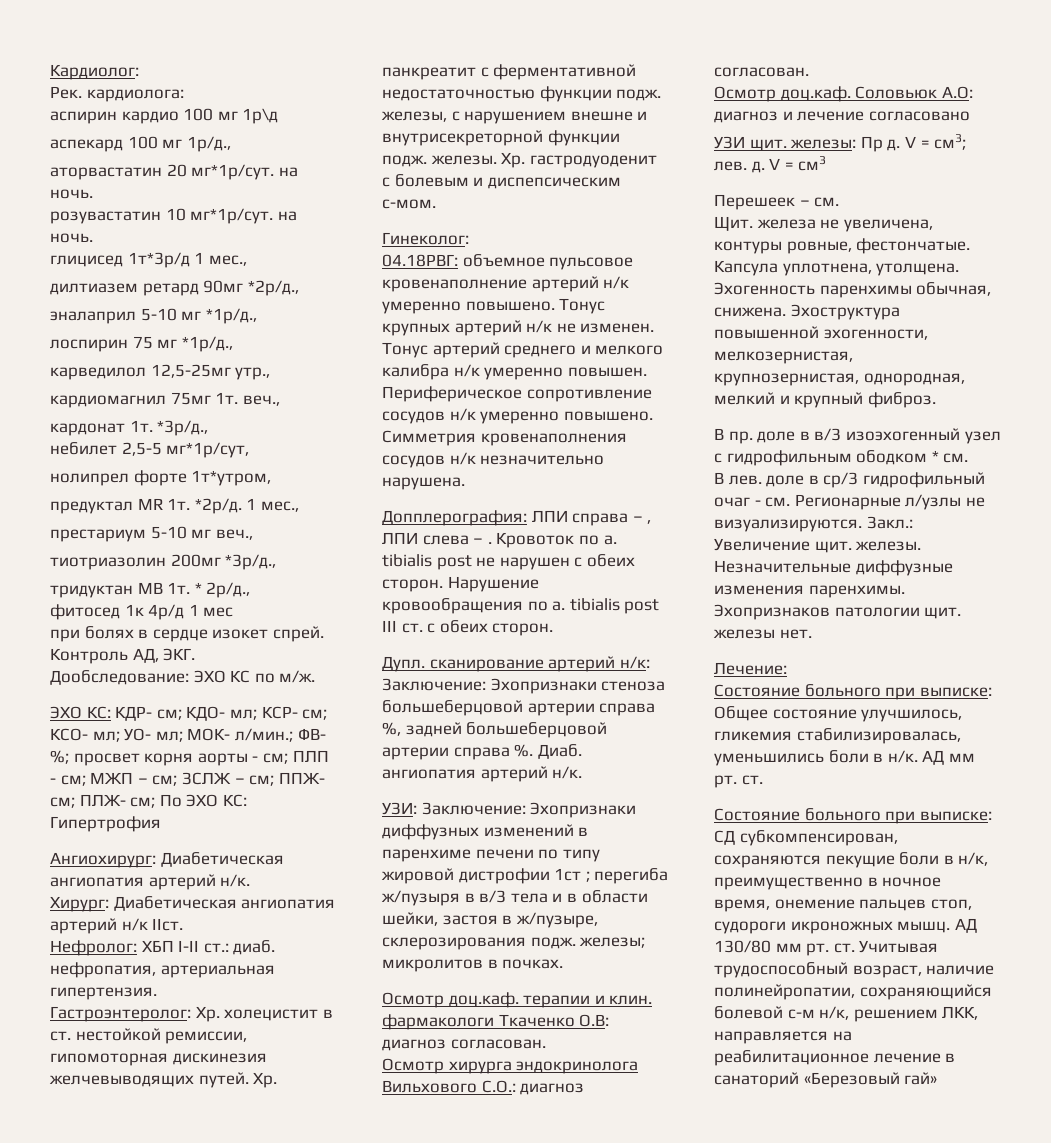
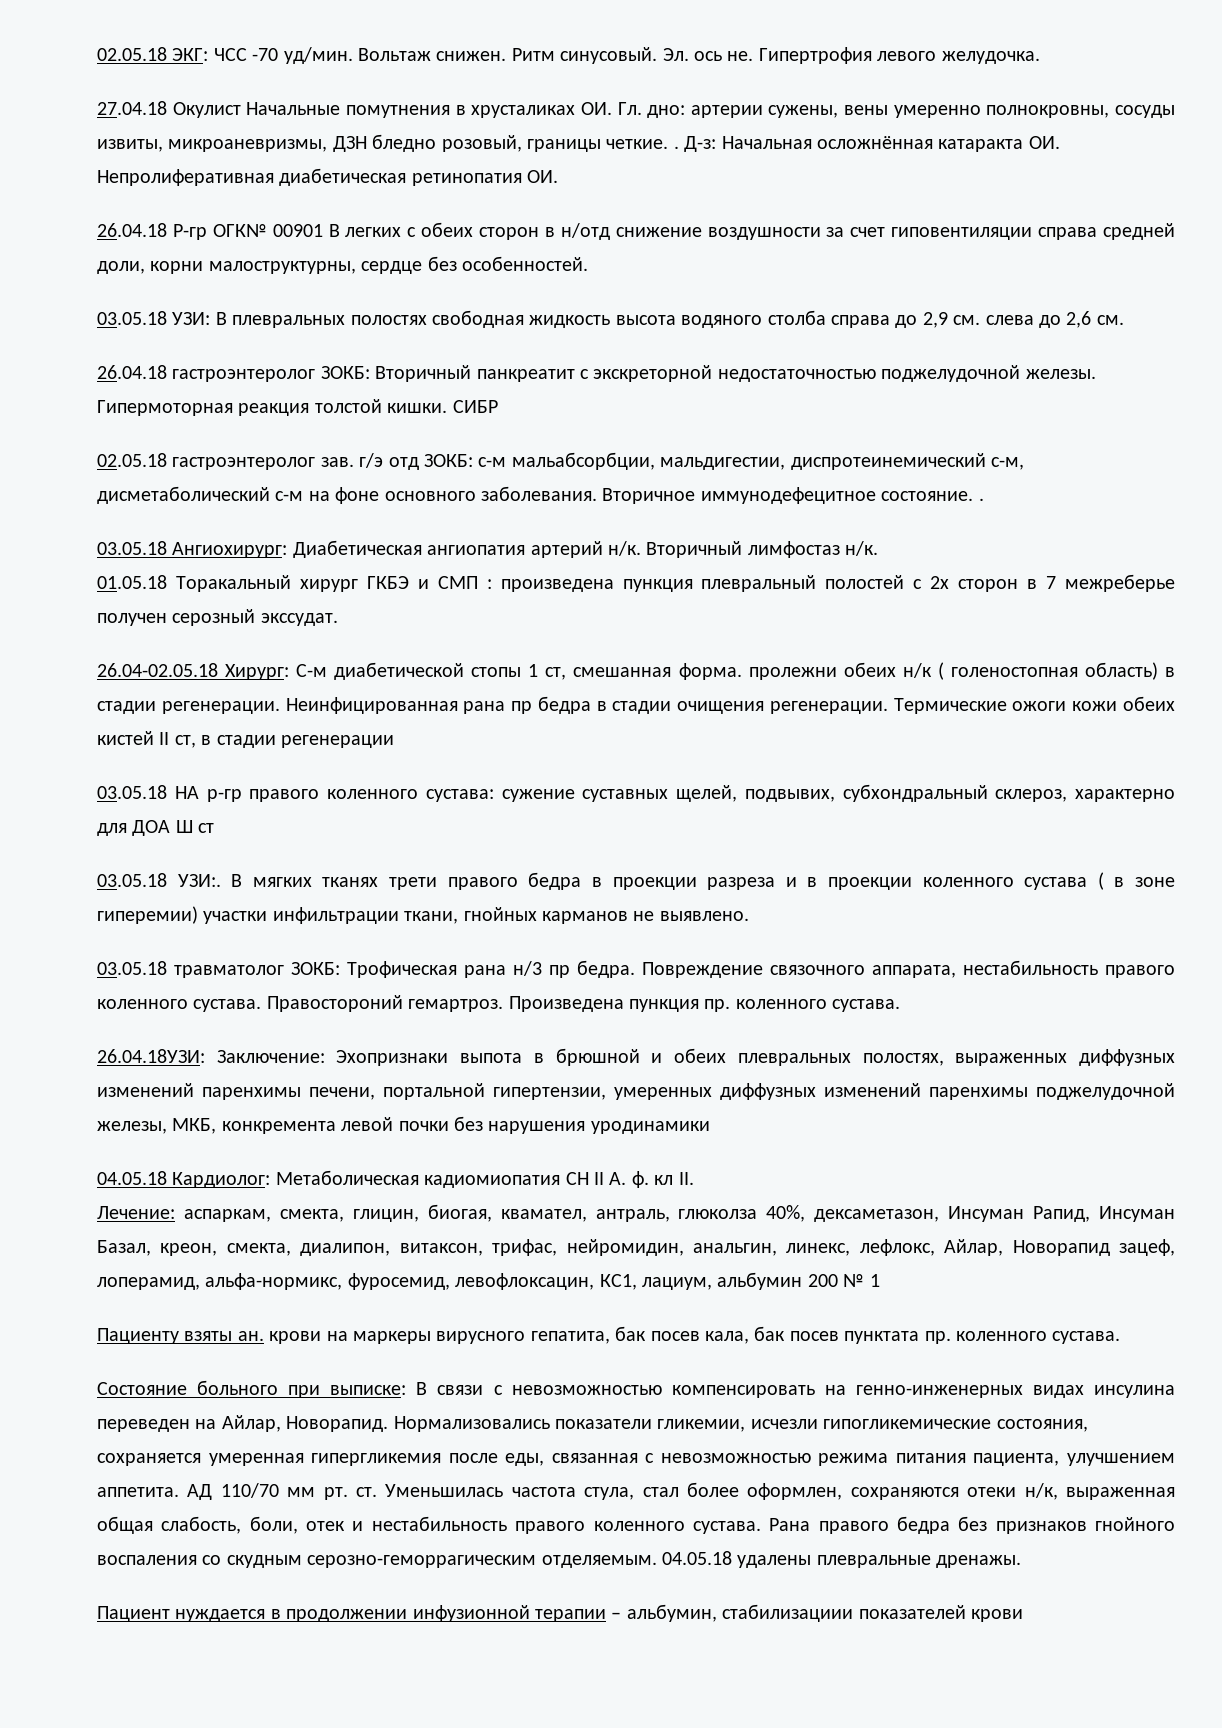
[50,64,139,80] [50,86,184,102] [50,108,279,124] [50,136,231,152] [50,164,298,180] [50,189,93,199] [50,208,297,224] [50,233,93,243] [50,252,247,268] [50,280,299,296] [50,308,257,324] [50,336,233,352] [50,364,271,380] [50,392,280,408] [50,420,209,436] [50,442,250,458] [50,470,272,486] [50,498,299,514] [50,526,253,542] [50,554,277,570] [50,582,251,598] [50,604,234,620] [50,626,324,642] [50,648,196,664] [50,670,316,685] [50,706,328,721] [50,728,326,742] [50,750,329,766] [50,772,325,786] [50,794,247,808] [50,816,161,832] Кардиолог: // Рек. кардиолога: // аспирин кардио 100 мг 1р\д // аспекард 100 мг 1р/д., // аторвастатин 20 мг*1р/сут. на ночь. // розувастатин 10 мг*1р/сут. на ночь. // глицисед 1т*3р/д 1 мес., // дилтиазем ретард 90мг *2р/д., // эналаприл 5-10 мг *1р/д., // лоспирин 75 мг *1р/д., // карведилол 12,5-25мг утр., // кардиомагнил 75мг 1т. веч., // кардонат 1т. *3р/д., // небилет 2,5-5 мг*1р/сут, // нолипрел форте 1т*утром, // предуктал МR 1т. *2р/д. 1 мес., // престариум 5-10 мг веч., // тиотриазолин 200мг *3р/д., // тридуктан МВ 1т. * 2р/д., // фитосед 1к 4р/д 1 мес // при болях в сердце изокет спрей. Контроль АД, ЭКГ. Дообследование: ЭХО КС по м/ж. // ЭХО КС: КДР- см; КДО- мл; КСР- см; КСО- мл; УО- мл; МОК- л/мин.; ФВ- %; просвет корня аорты - см; ПЛП - см; МЖП – см; ЗСЛЖ – см; ППЖ- см; ПЛЖ- см; По ЭХО КС: Гипертрофия // -> [97,47,1040,64] [97,101,1175,118] [97,134,1060,152] [97,168,559,186] [97,222,1175,240] [97,256,588,274] [97,310,1124,328] [97,365,1096,382] [97,399,498,416] [97,452,1024,470] [97,486,984,504] [97,541,167,555] 02.05.18 ЭКГ: ЧСС -70 уд/мин. Вольтаж снижен. Ритм синусовый. Эл. ось не. Гипертрофия левого желудочка. // 27.04.18 Окулист Начальные помутнения в хрусталиках ОИ. Гл. дно: артерии сужены, вены умеренно полнокровны, сосуды извиты, микроаневризмы, ДЗН бледно розовый, границы четкие. . Д-з: Начальная осложнённая катаракта ОИ. Непролиферативная диабетическая ретинопатия ОИ. // 26.04.18 Р-гр ОГК№ 00901 В легких с обеих сторон в н/отд снижение воздушности за счет гиповентиляции справа средней доли, корни малоструктурны, сердце без особенностей. // 03.05.18 УЗИ: В плевральных полостях свободная жидкость высота водяного столба справа до 2,9 см. слева до 2,6 см. // 26.04.18 гастроэнтеролог ЗОКБ: Вторичный панкреатит с экскреторной недостаточностью поджелудочной железы. Гипермоторная реакция толстой кишки. СИБР // 02.05.18 гастроэнтеролог зав. г/э отд ЗОКБ: с-м мальабсорбции, мальдигестии, диспротеинемический с-м, дисметаболический с-м на фоне основного заболевания. Вторичное иммунодефецитное состояние. . // 03.05.18
[50,896,336,912] [50,918,184,934] [50,940,276,956] [50,962,275,978] [50,987,157,1000] [50,1006,333,1022] [50,1028,248,1044] [50,1053,267,1066] [49,1072,278,1088] [382,64,637,80] [382,86,662,102] [381,111,648,124] [382,130,620,146] [382,152,657,168] [382,174,621,189] [382,199,436,209] [382,232,469,245] [382,254,634,270] [382,276,630,292] [382,298,606,314] [382,320,655,336] [382,342,664,358] [382,364,647,380] [382,386,652,402] [382,408,653,424] [382,430,627,446] [382,452,605,468] [382,477,465,490] [382,510,652,526] [382,532,617,548] [382,554,635,570] [382,576,539,592] [382,598,660,614] [382,620,554,636] [382,656,650,672] [382,678,666,694] [382,700,656,716] [382,722,608,738] [382,744,582,760] [382,766,583,782] [382,802,637,818] [382,824,589,840] [382,849,600,862] [381,868,669,884] [381,890,648,906] [382,912,598,928] [382,937,646,950] [382,959,564,972] [382,992,653,1008] [382,1014,610,1030] [382,1039,546,1051] [382,1058,639,1074] [382,1080,585,1095] [714,67,809,77] [714,86,973,102] [714,111,970,123] [714,134,967,152] [714,156,827,173] [714,194,840,210] [714,216,933,232] [714,238,971,254] [714,260,960,276] [714,282,992,298] [714,304,900,320] [714,326,928,340] [714,351,853,364] [714,373,965,386] [714,392,936,408] [714,428,1001,444] [714,450,969,466] [714,472,985,488] [714,494,985,510] [714,516,913,532] [714,538,922,553] [714,560,953,576] [714,585,905,598] [714,604,962,620] [713,629,812,639] [714,662,787,675] [714,684,992,700] [714,706,963,722] [714,728,961,744] [714,750,975,766] [714,775,763,788] [714,808,992,824] [714,830,898,846] [714,852,989,868] [714,877,942,890] [714,899,972,912] [714,918,977,934] [714,940,939,956] [714,962,995,978] [714,984,992,1000] [714,1006,979,1022] [714,1031,852,1044] [714,1050,956,1066] [714,1072,938,1088] // Хирург: Диабетическая ангиопатия артерий н/к IIcт. // Нефролог: ХБП I-II ст.: диаб. нефропатия, артериальная гипертензия. // Гастроэнтеролог: Хр. холецистит в ст. нестойкой ремиссии, гипомоторная дискинезия желчевыводящих путей. Хр. панкреатит с ферментативной недостаточностью функции подж. железы, с нарушением внешне и внутрисекреторной функции подж. железы. Хр. гастродуоденит с болевым и диспепсическим с-мом. // Гинеколог: // 04.18РВГ: объемное пульсовое кровенаполнение артерий н/к умеренно повышено. Тонус крупных артерий н/к не изменен. Тонус артерий среднего и мелкого калибра н/к умеренно повышен. Периферическое сопротивление сосудов н/к умеренно повышено. Симметрия кровенаполнения сосудов н/к незначительно нарушена. // Допплерография: ЛПИ справа – , ЛПИ слева – . Кровоток по а. tibialis роst не нарушен с обеих сторон. Нарушение кровообращения по а. tibialis роst III ст. с обеих сторон. // Дупл. сканирование артерий н/к: Заключение: Эхопризнаки стеноза большеберцовой артерии справа %, задней большеберцовой артерии справа %. Диаб. ангиопатия артерий н/к. // УЗИ: Заключение: Эхопризнаки диффузных изменений в паренхиме печени по типу жировой дистрофии 1ст ; перегиба ж/пузыря в в/3 тела и в области шейки, застоя в ж/пузыре, склерозирования подж. железы; микролитов в почках. // Осмотр доц.каф. терапии и клин. фармакологи Ткаченко О.В: диагноз согласован. // Осмотр хирурга эндокринолога Вильхового С.О.: диагноз согласован. // Осмотр доц.каф. Соловьюк А.О: диагноз и лечение согласовано // УЗИ щит. железы: Пр д. V = см3; лев. д. V = см3 // Перешеек – см. // Щит. железа не увеличена, контуры ровные, фестончатые. Капсула уплотнена, утолщена. Эхогенность паренхимы обычная, снижена. Эхоструктура повышенной эхогенности, мелкозернистая, крупнозернистая, однородная, мелкий и крупный фиброз. // В пр. доле в в/3 изоэхогенный узел с гидрофильным ободком * см. // В лев. доле в ср/3 гидрофильный очаг - см. Регионарные л/узлы не визуализируются. Закл.: Увеличение щит. железы. Незначительные диффузные изменения паренхимы. Эхопризнаков патологии щит. железы нет. // Лечение: // Состояние больного при выписке: Общее состояние улучшилось, гликемия стабилизировалась, уменьшились боли в н/к. АД мм рт. ст. // Состояние больного при выписке: СД субкомпенсирован, сохраняются пекущие боли в н/к, преимущественно в ночное время, онемение пальцев стоп, судороги икроножных мышц. АД 130/80 мм рт. ст. Учитывая трудоспособный возраст, наличие полинейропатии, сохраняющийся болевой с-м н/к, решением ЛКК, направляется на реабилитационное лечение в санаторий «Березовый гай» -> [646,541,879,558] [97,574,1175,592] [97,609,338,626] [97,662,1176,680] [97,696,1175,714] [97,731,394,748] [97,784,1175,802] [97,820,215,836] [97,872,1175,890] [97,906,749,924] [97,960,1175,978] [97,995,901,1012] [97,1048,1175,1066] [97,1083,1175,1100] [97,1116,710,1134] [97,1170,694,1188] [97,1204,1175,1222] [97,1239,1175,1256] [97,1272,880,1290] [97,1326,1121,1344] [97,1380,1175,1398] [97,1415,1088,1432] [97,1453,1175,1466] [97,1482,1175,1500] [97,1516,1175,1534] [97,1551,1022,1568] [97,1604,1023,1622] Вторичный лимфостаз н/к. // 01.05.18 Торакальный хирург ГКБЭ и СМП : произведена пункция плевральный полостей с 2х сторон в 7 межреберье получен серозный экссудат. // 26.04-02.05.18 Хирург: С-м диабетической стопы 1 ст, смешанная форма. пролежни обеих н/к ( голеностопная область) в стадии регенерации. Неинфицированная рана пр бедра в стадии очищения регенерации. Термические ожоги кожи обеих кистей II ст, в стадии регенерации // 03.05.18 НА р-гр правого коленного сустава: сужение суставных щелей, подвывих, субхондральный склероз, характерно для ДОА Ш ст // 03.05.18 УЗИ:. В мягких тканях трети правого бедра в проекции разреза и в проекции коленного сустава ( в зоне гиперемии) участки инфильтрации ткани, гнойных карманов не выявлено. // 03.05.18 травматолог ЗОКБ: Трофическая рана н/3 пр бедра. Повреждение связочного аппарата, нестабильность правого коленного сустава. Правостороний гемартроз. Произведена пункция пр. коленного сустава. // 26.04.18УЗИ: Заключение: Эхопризнаки выпота в брюшной и обеих плевральных полостях, выраженных диффузных изменений паренхимы печени, портальной гипертензии, умеренных диффузных изменений паренхимы поджелудочной железы, МКБ, конкремента левой почки без нарушения уродинамики // 04.05.18 Кардиолог: Метаболическая кадиомиопатия СН II А. ф. кл II. // Лечение: аспаркам, смекта, глицин, биогая, квамател, антраль, глюколза 40%, дексаметазон, Инсуман Рапид, Инсуман Базал, креон, смекта, диалипон, витаксон, трифас, нейромидин, анальгин, линекс, лефлокс, Айлар, Новорапид зацеф, лоперамид, альфа-нормикс, фуросемид, левофлоксацин, КС1, лациум, альбумин 200 № 1 // Пациенту взяты ан. крови на маркеры вирусного гепатита, бак посев кала, бак посев пунктата пр. коленного сустава. // Состояние больного при выписке: В связи с невозможностью компенсировать на генно-инженерных видах инсулина переведен на Айлар, Новорапид. Нормализовались показатели гликемии, исчезли гипогликемические состояния, сохраняется умеренная гипергликемия после еды, связанная с невозможностью режима питания пациента, улучшением аппетита. АД 110/70 мм рт. ст. Уменьшилась частота стула, стал более оформлен, сохраняются отеки н/к, выраженная общая слабость, боли, отек и нестабильность правого коленного сустава. Рана правого бедра без признаков гнойного воспаления со скудным серозно-геморрагическим отделяемым. 04.05.18 удалены плевральные дренажы. // Пациент нуждается в продолжении инфузионной терапии – альбумин, стабилизациии показателей крови

